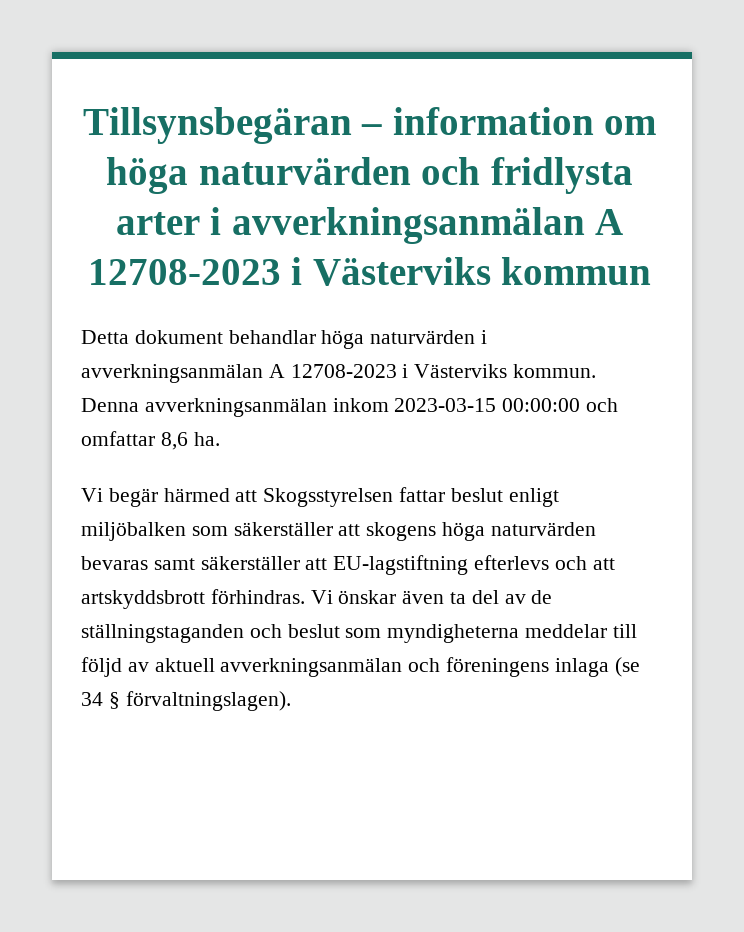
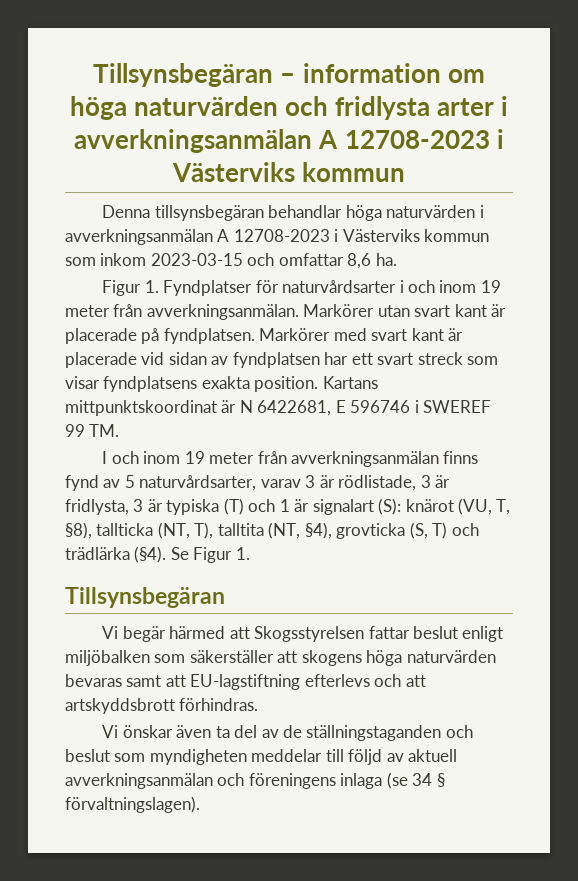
[81,330,223,344] Detta dokument -> [102,205,264,221] Denna tillsynsbegäran
[513,364,597,378] [81,398,327,417] kommun. Denna avverkningsanmälan -> [424,229,490,242] [65,257,96,266] kommun som
[502,398,581,412] 00:00:00 -> (243, 259) none
(220, 439) none -> [102,280,501,296] [65,304,507,320] [65,328,464,344] [65,352,499,368] [65,376,378,392] [65,400,492,416] [65,424,120,437] [102,451,479,467] [65,475,451,491] [65,498,511,515] [65,522,479,539] [65,546,250,563] [65,587,225,608] // Figur 1. Fyndplatser för naturvårdsarter i och inom 19 meter från avverkningsanmälan. Markörer utan svart kant är placerade på fyndplatsen. Markörer med svart kant är placerade vid sidan av fyndplatsen har ett svart streck som visar fyndplatsens exakta position. Kartans mittpunktskoordinat är N 6422681, E 596746 i SWEREF 99 TM. // I och inom 19 meter från avverkningsanmälan finns fynd av 5 naturvårdsarter, varav 3 är rödlistade, 3 är fridlysta, 3 är typiska (T) och 1 är signalart (S): knärot (VU, T, §8), tallticka (NT, T), talltita (NT, §4), grovticka (S, T) och trädlärka (§4). Se Figur 1. // Tillsynsbegäran
[200,556,300,570] säkerställer -> (162, 681) none
(305, 596) none -> (259, 704) //
[387,624,520,643] myndigheterna -> [149,749,247,765] myndigheten

